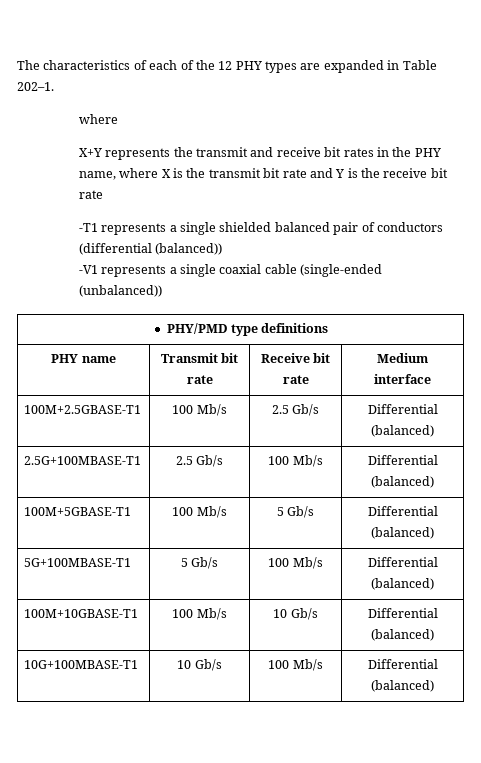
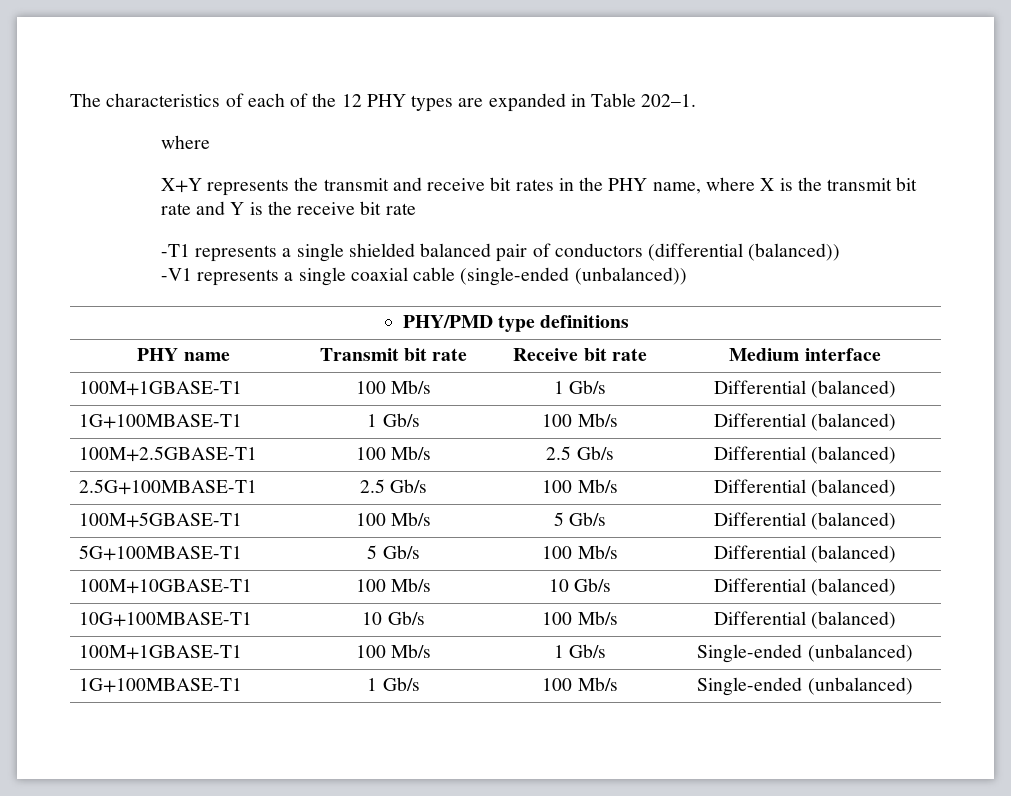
(431, 379) none -> [78,381,242,396] [355,380,432,394] [553,380,607,394] [713,380,897,398] [78,414,242,429] [367,413,420,427] [542,413,618,427] [713,413,897,431] // 100M+1GBASE-T1 | 100 Mb/s | 1 Gb/s | Differential (balanced) // 1G+100MBASE-T1 | 1 Gb/s | 100 Mb/s | Differential (balanced)
(434, 686) none -> [78,645,242,660] [355,644,432,658] [553,644,607,658] [697,644,913,663] [78,678,242,693] [367,677,420,691] [542,677,618,691] [697,677,913,696] // 100M+1GBASE-T1 | 100 Mb/s | 1 Gb/s | Single-ended (unbalanced) // 1G+100MBASE-T1 | 1 Gb/s | 100 Mb/s | Single-ended (unbalanced)

